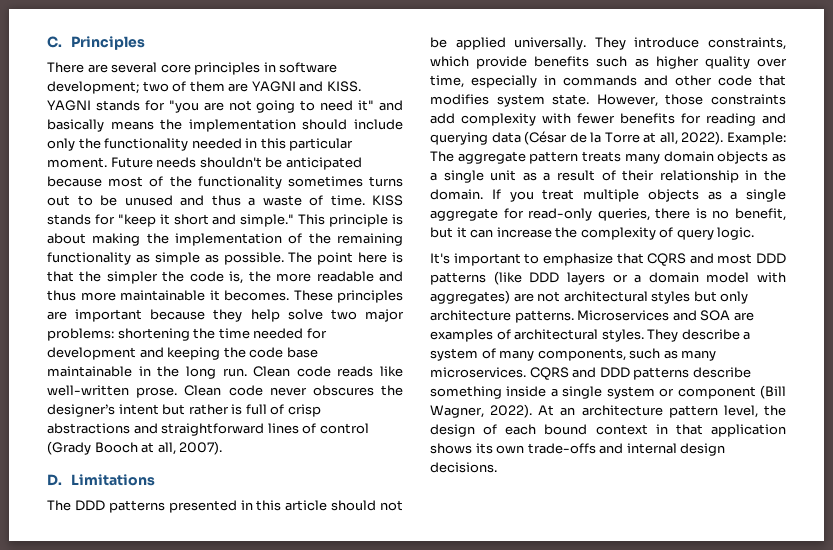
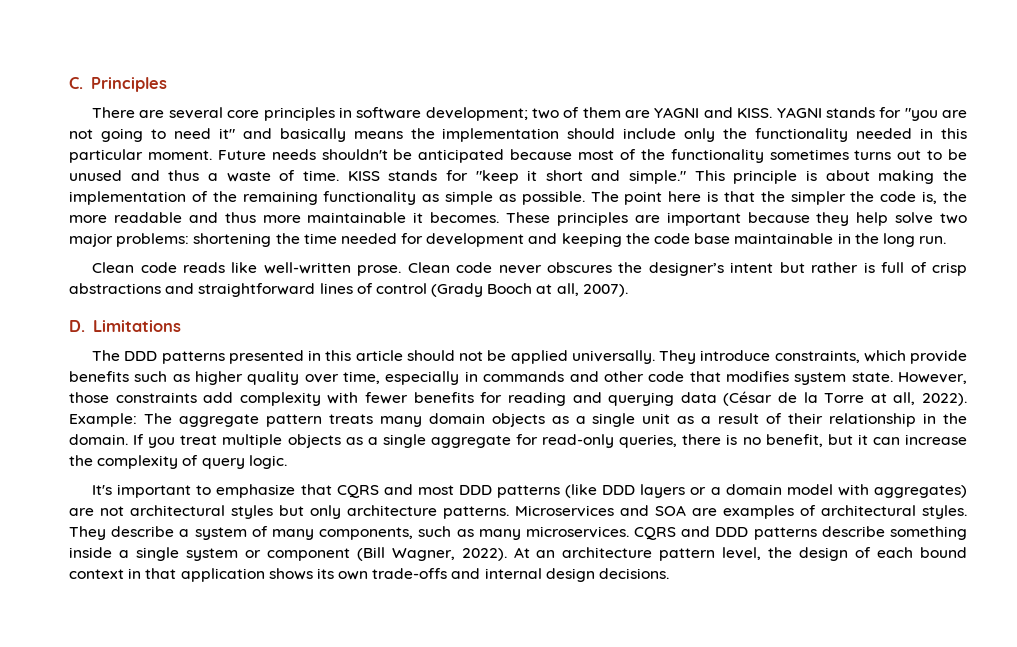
(247, 372) none -> (947, 240) //

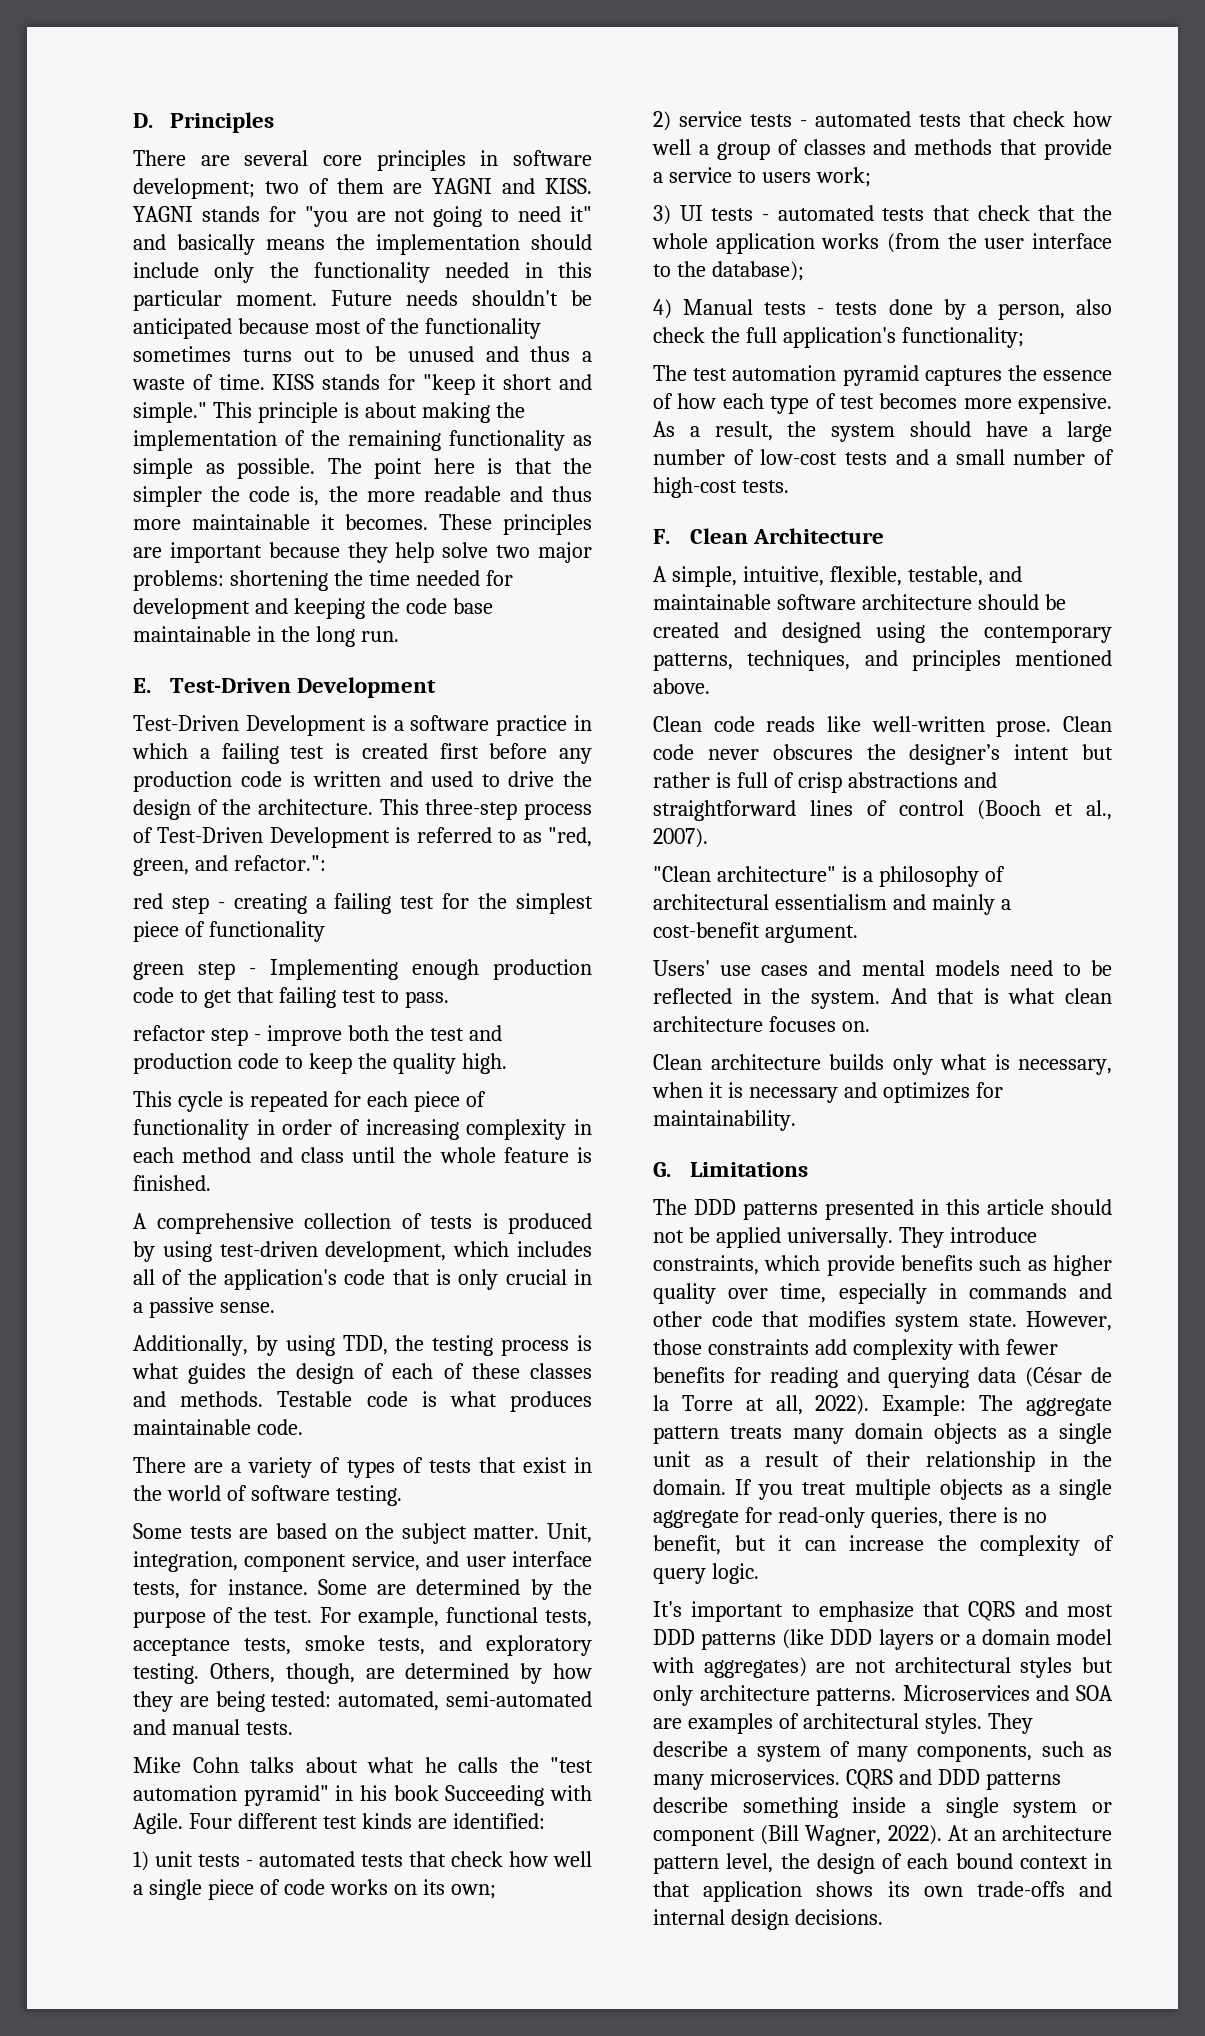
[69,77,83,89] C. -> [133,113,153,128] D.
(947, 240) none -> [133,677,436,698] [133,715,592,736] [132,743,592,764] [133,771,592,792] [133,799,592,820] [133,827,593,848] [133,855,326,876] [133,893,594,914] [133,921,325,942] [133,959,592,980] [133,987,449,1008] [133,1025,502,1046] [133,1053,507,1074] [133,1091,486,1112] [133,1119,592,1140] [133,1147,592,1163] [133,1175,211,1191] [133,1213,592,1234] [133,1241,592,1262] [133,1269,592,1290] [133,1297,275,1318] [133,1335,592,1356] [132,1363,592,1384] [133,1391,592,1412] [133,1419,303,1435] [133,1457,593,1478] [133,1485,402,1506] [133,1523,592,1544] [133,1551,592,1572] [133,1579,592,1600] [133,1607,592,1628] [133,1635,592,1656] [133,1663,592,1684] [133,1691,592,1712] [133,1719,293,1735] [133,1757,593,1773] [133,1785,592,1806] [133,1813,545,1834] [133,1851,592,1871] [133,1879,496,1900] [653,111,1112,131] [652,139,1112,160] [653,167,871,187] [653,205,1112,225] [652,233,1112,254] [653,261,804,281] [653,299,1112,320] [653,327,1024,348] [653,365,1112,386] [653,393,1112,414] [653,421,1112,442] [653,449,1114,465] [653,477,789,498] [653,528,884,544] [653,566,1022,587] [653,594,1066,610] [653,622,1112,643] [653,650,1112,671] [653,678,710,694] // E. Test-Driven Development // Test-Driven Development is a software practice in which a failing test is created first before any production code is written and used to drive the design of the architecture. This three-step process of Test-Driven Development is referred to as "red, green, and refactor.": // red step - creating a failing test for the simplest piece of functionality // green step - Implementing enough production code to get that failing test to pass. // refactor step - improve both the test and production code to keep the quality high. // This cycle is repeated for each piece of functionality in order of increasing complexity in each method and class until the whole feature is finished. // A comprehensive collection of tests is produced by using test-driven development, which includes all of the application's code that is only crucial in a passive sense. // Additionally, by using TDD, the testing process is what guides the design of each of these classes and methods. Testable code is what produces maintainable code. // There are a variety of types of tests that exist in the world of software testing. // Some tests are based on the subject matter. Unit, integration, component service, and user interface tests, for instance. Some are determined by the purpose of the test. For example, functional tests, acceptance tests, smoke tests, and exploratory testing. Others, though, are determined by how they are being tested: automated, semi-automated and manual tests. // Mike Cohn talks about what he calls the "test automation pyramid" in his book Succeeding with Agile. Four different test kinds are identified: // 1) unit tests - automated tests that check how well a single piece of code works on its own; // 2) service tests - automated tests that check how well a group of classes and methods that provide a service to users work; // 3) UI tests - automated tests that check that the whole application works (from the user interface to the database); // 4) Manual tests - tests done by a person, also check the full application's functionality; // The test automation pyramid captures the essence of how each type of test becomes more expensive. As a result, the system should have a large number of low-cost tests and a small number of high-cost tests. // F. Clean Architecture // A simple, intuitive, flexible, testable, and maintainable software architecture should be created and designed using the contemporary patterns, techniques, and principles mentioned above.
[431,283,628,297] [69,320,85,332] (Grady Booch at all, 2007). // D. -> [977,800,1112,820] [653,828,708,848] [653,866,1005,887] [653,894,1011,915] [653,922,858,943] [653,960,1112,976] [653,988,1112,1009] [653,1016,870,1032] [653,1054,1112,1075] [652,1082,1003,1103] [653,1110,796,1131] [653,1162,671,1177] (Booch et al., 2007). // "Clean architecture" is a philosophy of architectural essentialism and mainly a cost-benefit argument. // Users' use cases and mental models need to be reflected in the system. And that is what clean architecture focuses on. // Clean architecture builds only what is necessary, when it is necessary and optimizes for maintainability. // G.

